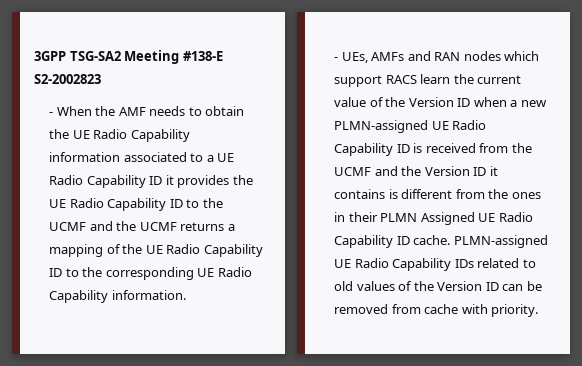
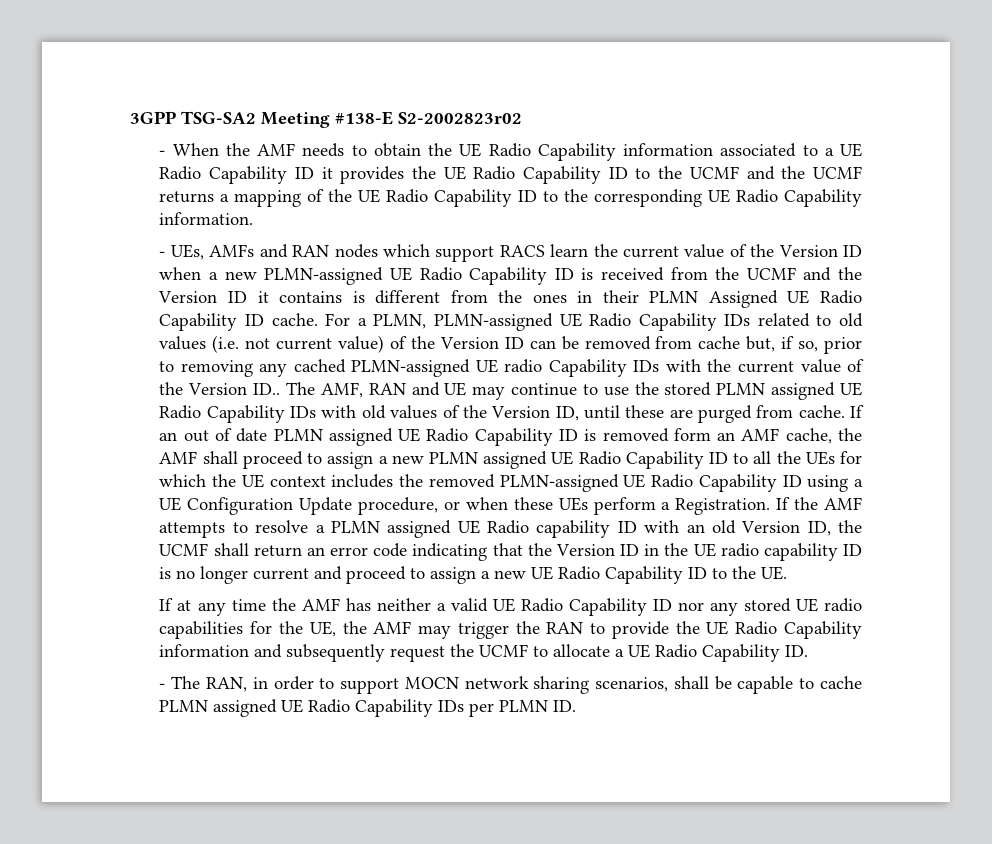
[34,74,101,84] S2-2002823 -> [398,112,522,124] S2-2002823r02
(451, 240) none -> [325,313,427,329] For a PLMN,
(395, 286) none -> [212,335,385,353] (i.e. not current value)
[461,304,539,317] with priority. -> [746,336,862,354] [159,359,865,377] [159,382,863,400] [159,405,865,423] [159,428,863,446] [159,451,863,469] [159,474,863,492] [159,497,862,515] [159,520,862,538] [159,543,863,561] [159,566,788,584] [159,598,862,616] [159,621,862,639] [159,644,809,662] [159,676,863,694] [159,699,577,717] but, if so, prior to removing any cached PLMN-assigned UE radio Capability IDs with the current value of the Version ID.. The AMF, RAN and UE may continue to use the stored PLMN assigned UE Radio Capability IDs with old values of the Version ID, until these are purged from cache. If an out of date PLMN assigned UE Radio Capability ID is removed form an AMF cache, the AMF shall proceed to assign a new PLMN assigned UE Radio Capability ID to all the UEs for which the UE context includes the removed PLMN-assigned UE Radio Capability ID using a UE Configuration Update procedure, or when these UEs perform a Registration. If the AMF attempts to resolve a PLMN assigned UE Radio capability ID with an old Version ID, the UCMF shall return an error code indicating that the Version ID in the UE radio capability ID is no longer current and proceed to assign a new UE Radio Capability ID to the UE. // If at any time the AMF has neither a valid UE Radio Capability ID nor any stored UE radio capabilities for the UE, the AMF may trigger the RAN to provide the UE Radio Capability information and subsequently request the UCMF to allocate a UE Radio Capability ID. // - The RAN, in order to support MOCN network sharing scenarios, shall be capable to cache PLMN assigned UE Radio Capability IDs per PLMN ID.

